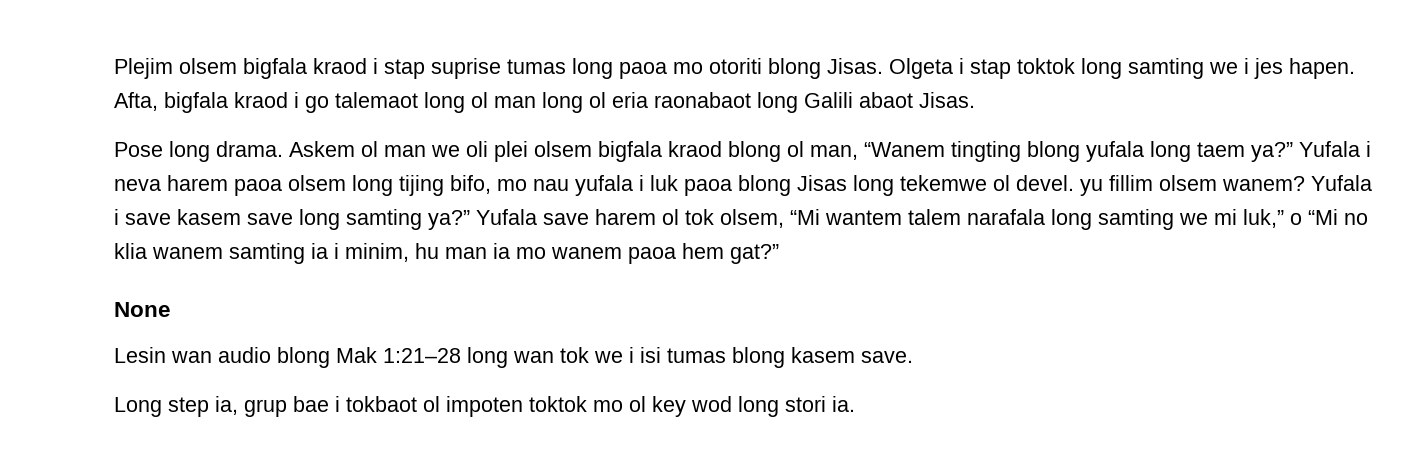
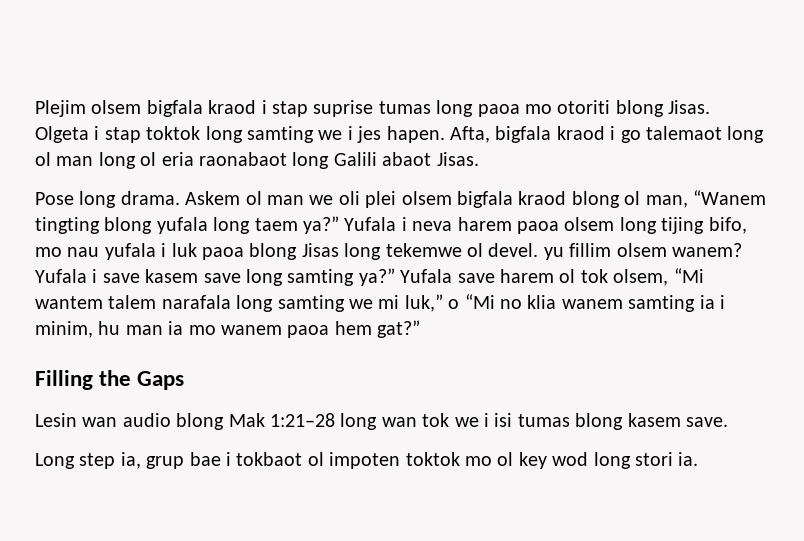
[114,302,171,317] // None -> [35,370,185,390] // Filling the Gaps

